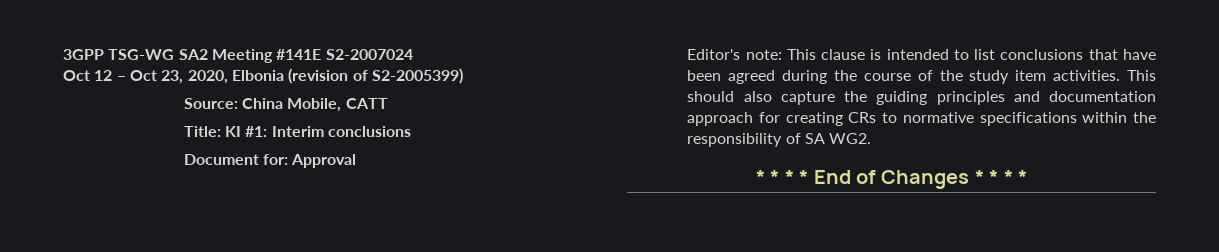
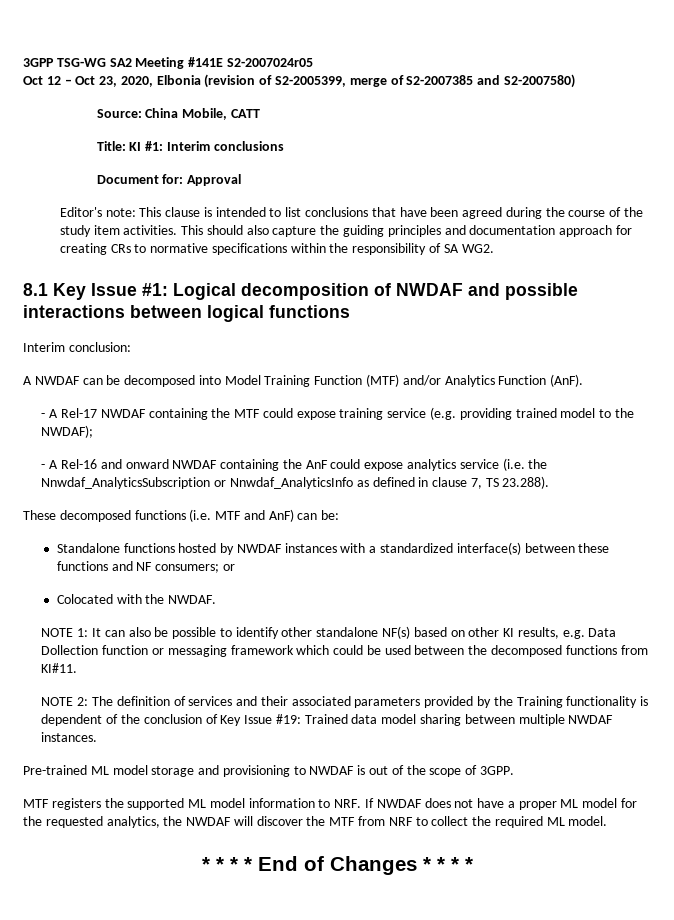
[325,49,413,60] S2-2007024 -> [226,58,313,67] S2-2007024r05
[371,68,463,84] S2-2005399) -> [275,74,575,88] S2-2005399, merge of S2-2007385 and S2-2007580)
(872, 138) none -> [23,283,578,300] [23,305,350,322] [23,342,131,352] [23,374,584,387] [41,407,634,420] [41,425,94,438] [41,458,548,471] [41,476,550,489] [23,509,340,522] [56,542,610,555] [56,561,235,573] [56,594,217,604] [41,626,617,639] [41,645,648,657] [41,663,78,673] [41,696,649,708] [41,714,614,726] [41,732,98,742] [23,765,514,777] [23,798,638,810] [23,816,608,828] // 8.1 Key Issue #1: Logical decomposition of NWDAF and possible interactions between logical functions // Interim conclusion: // A NWDAF can be decomposed into Model Training Function (MTF) and/or Analytics Function (AnF). // - A Rel-17 NWDAF containing the MTF could expose training service (e.g. providing trained model to the NWDAF); // - A Rel-16 and onward NWDAF containing the AnF could expose analytics service (i.e. the Nnwdaf_AnalyticsSubscription or Nnwdaf_AnalyticsInfo as defined in clause 7, TS 23.288). // These decomposed functions (i.e. MTF and AnF) can be: // Standalone functions hosted by NWDAF instances with a standardized interface(s) between these functions and NF consumers; or // Colocated with the NWDAF. // NOTE 1: It can also be possible to identify other standalone NF(s) based on other KI results, e.g. Data Dollection function or messaging framework which could be used between the decomposed functions from KI#11. // NOTE 2: The definition of services and their associated parameters provided by the Training functionality is dependent of the conclusion of Key Issue #19: Trained data model sharing between multiple NWDAF instances. // Pre-trained ML model storage and provisioning to NWDAF is out of the scope of 3GPP. // MTF registers the supported ML model information to NRF. If NWDAF does not have a proper ML model for the requested analytics, the NWDAF will discover the MTF from NRF to collect the required ML model.

